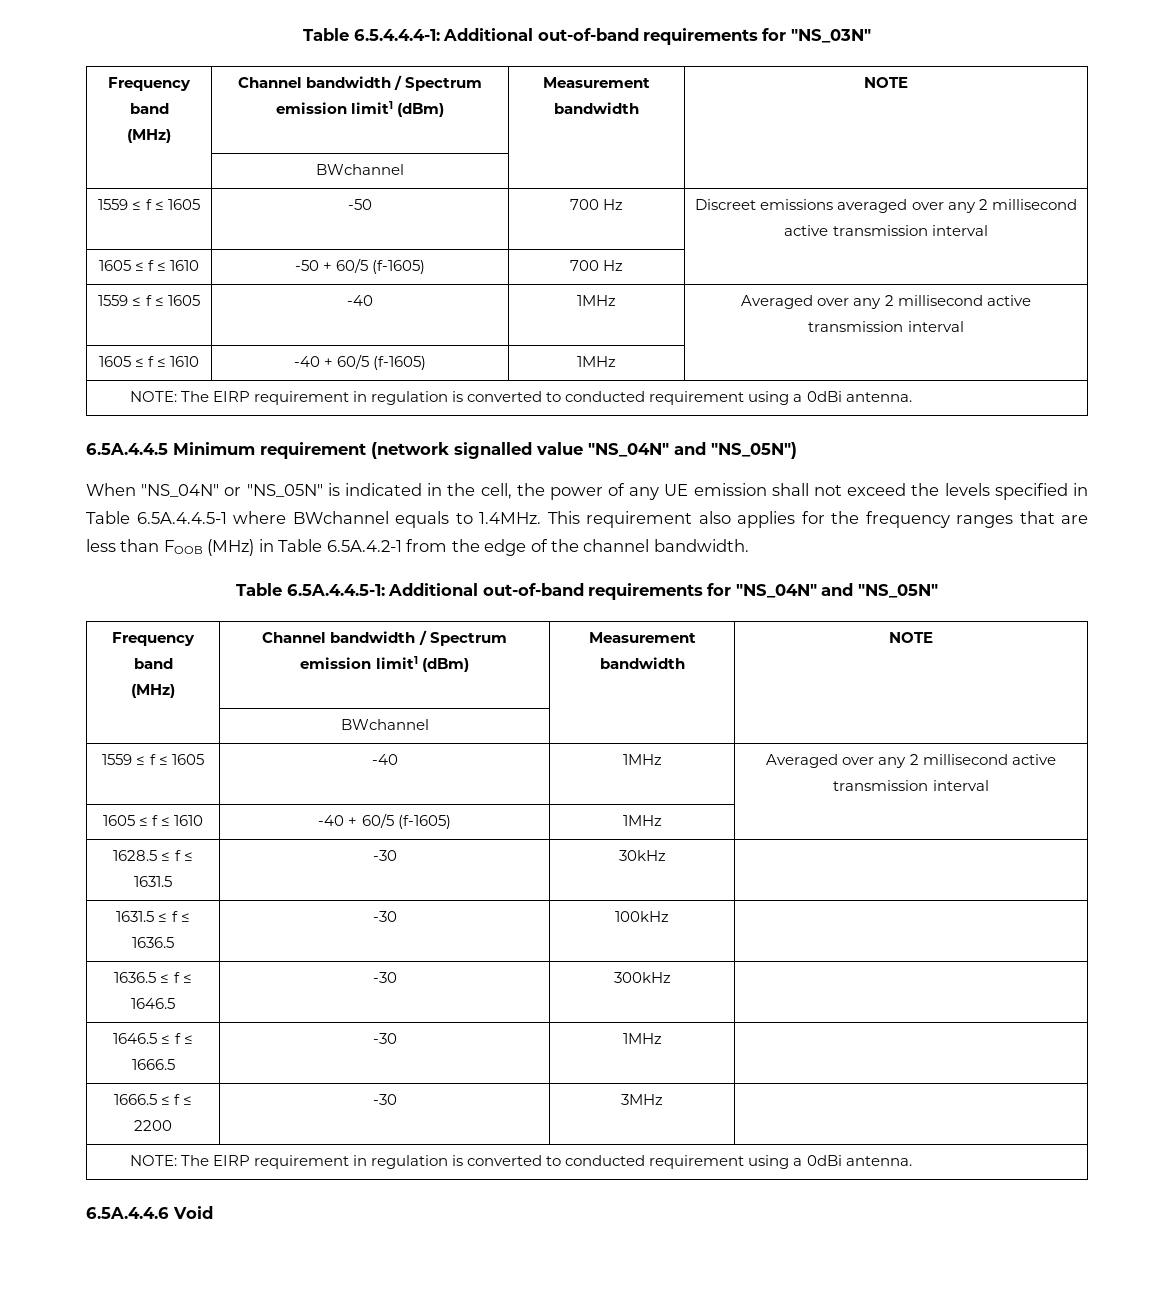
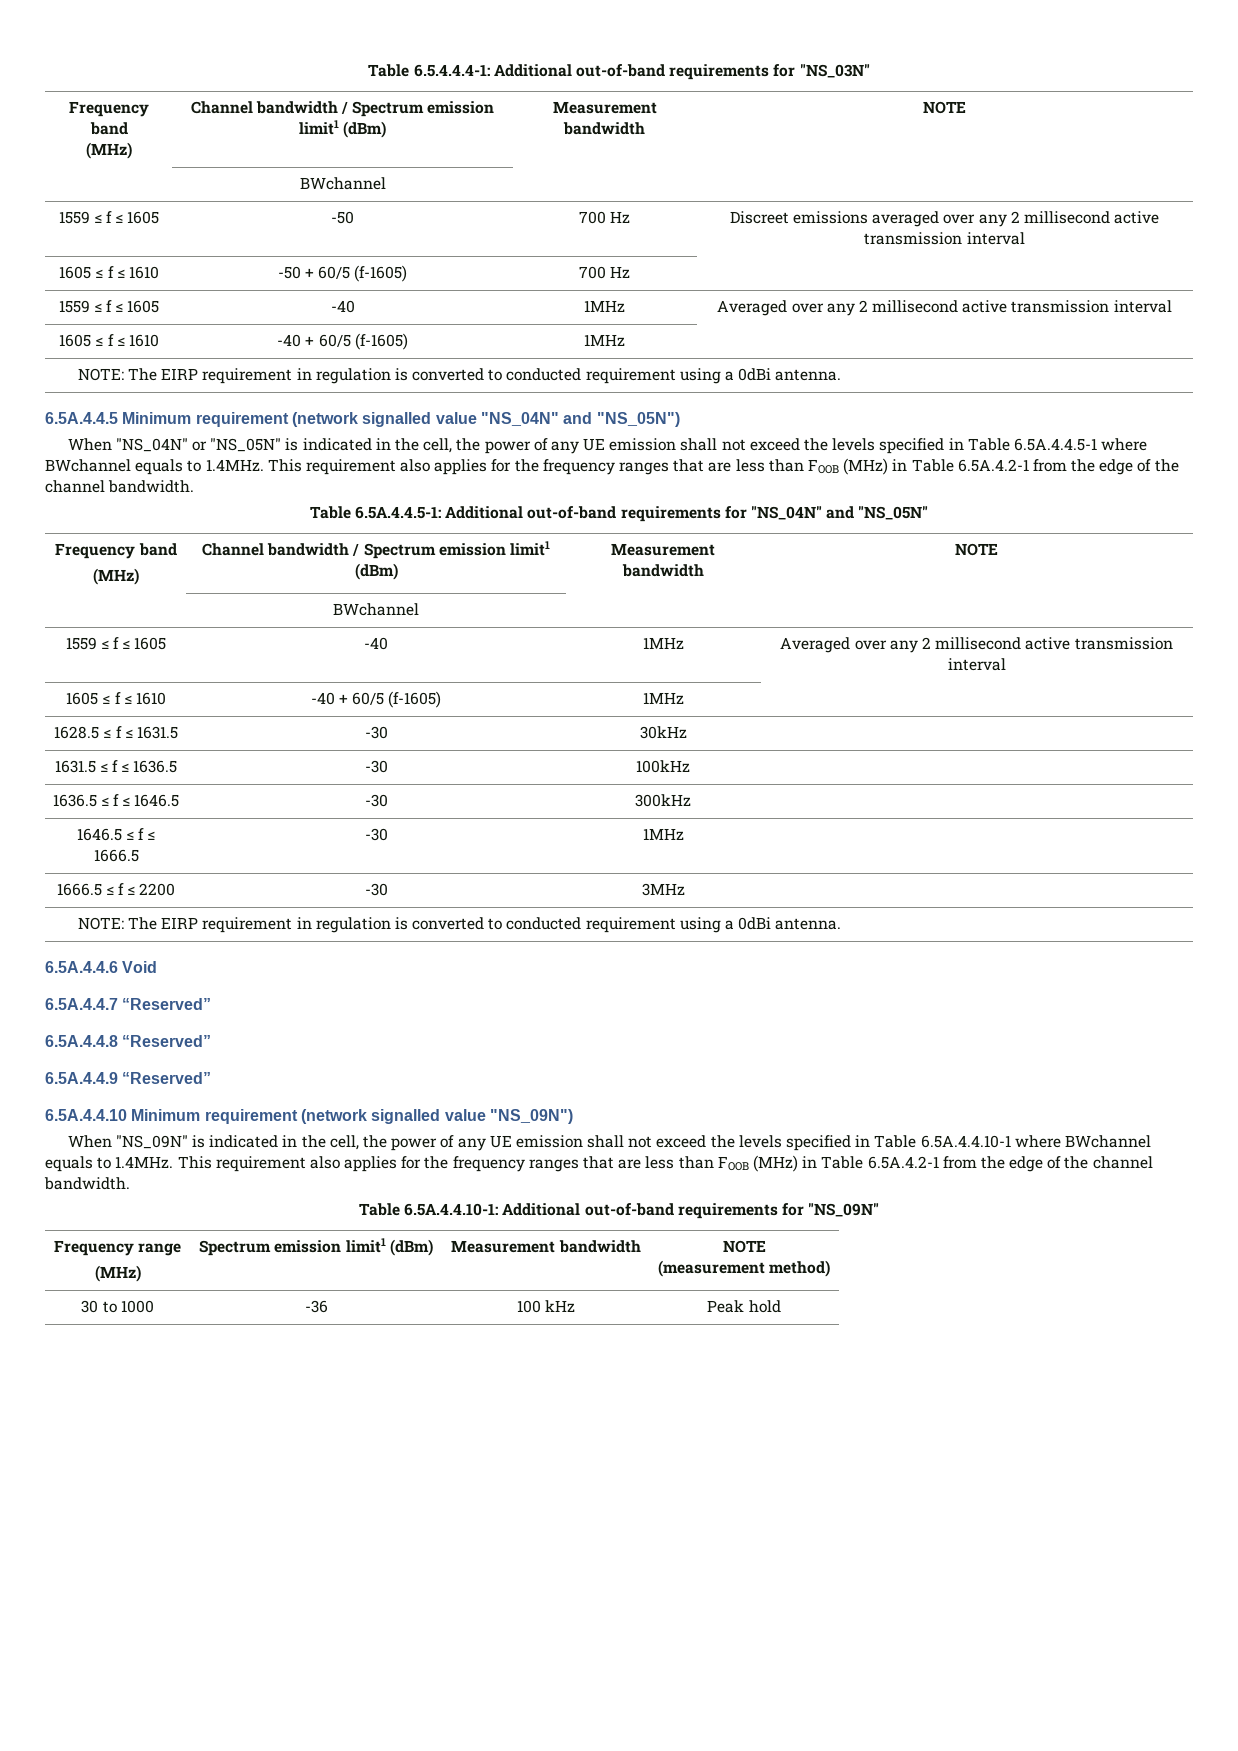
(213, 1212) none -> [45,998,212,1010] [45,1035,212,1047] [45,1072,212,1084] [45,1109,573,1124] [67,1135,1151,1151] [45,1155,1153,1172] [44,1177,130,1190] [358,1203,880,1219] [53,1240,182,1256] [94,1265,141,1282] [199,1238,433,1256] [451,1240,641,1253] [722,1240,766,1253] [657,1260,831,1277] [81,1300,154,1313] [304,1300,328,1313] [516,1300,576,1313] [707,1300,781,1313] // 6.5A.4.4.7 “Reserved” // 6.5A.4.4.8 “Reserved” // 6.5A.4.4.9 “Reserved” // 6.5A.4.4.10 Minimum requirement (network signalled value "NS_09N") // When "NS_09N" is indicated in the cell, the power of any UE emission shall not exceed the levels specified in Table 6.5A.4.4.10-1 where BWchannel equals to 1.4MHz. This requirement also applies for the frequency ranges that are less than FOOB (MHz) in Table 6.5A.4.2-1 from the edge of the channel bandwidth. // Table 6.5A.4.4.10-1: Additional out-of-band requirements for "NS_09N" // Frequency range // (MHz) | Spectrum emission limit1 (dBm) | Measurement bandwidth | NOTE // (measurement method) // 30 to 1000 | -36 | 100 kHz | Peak hold

